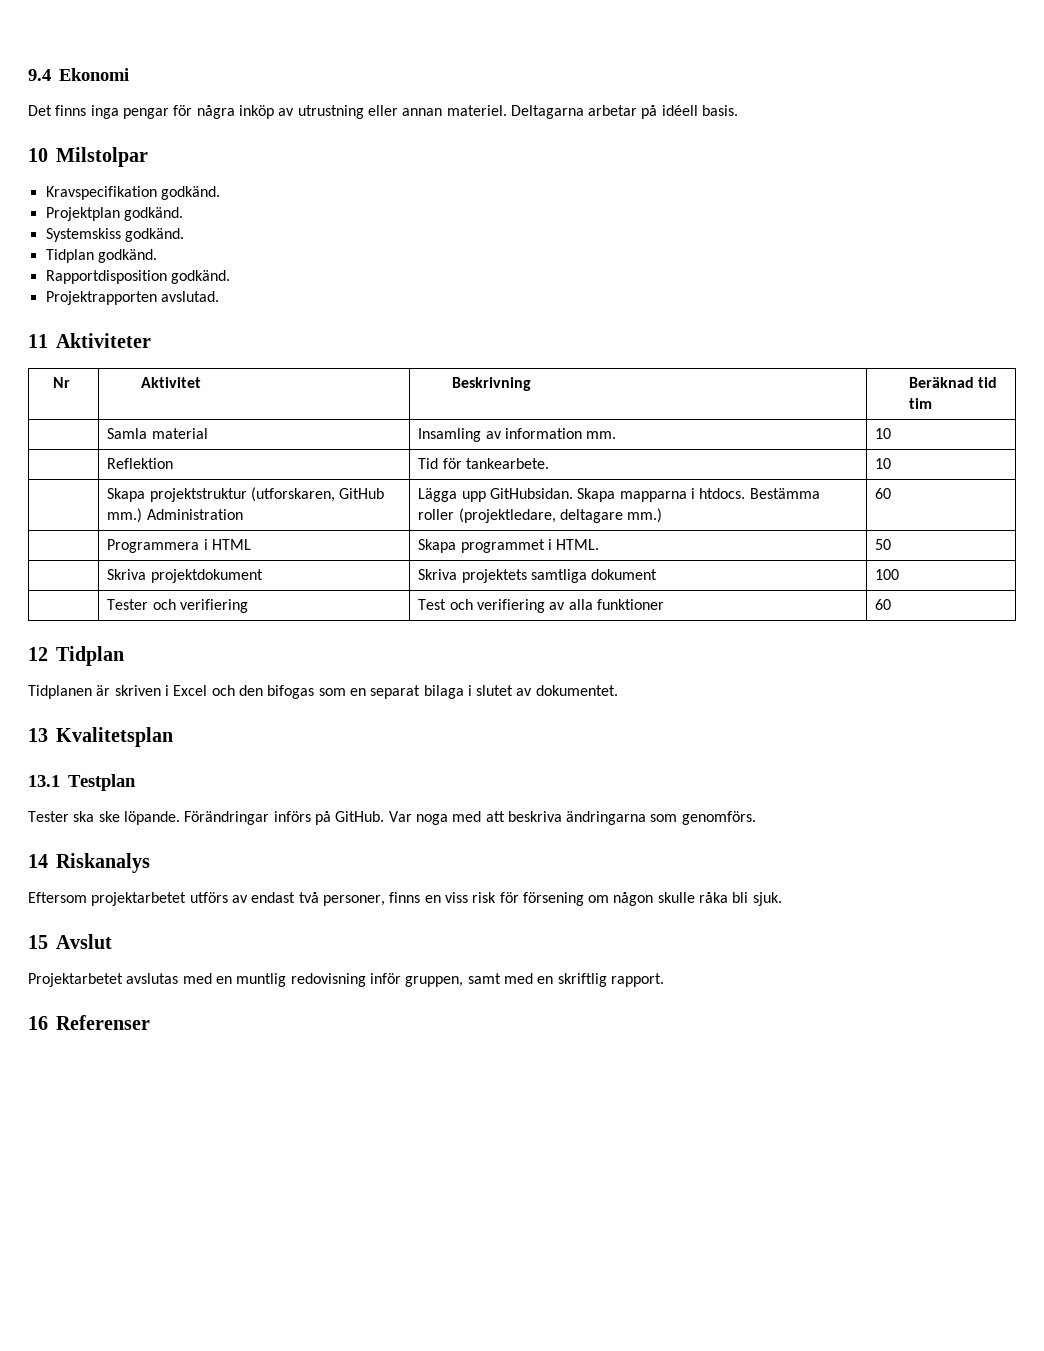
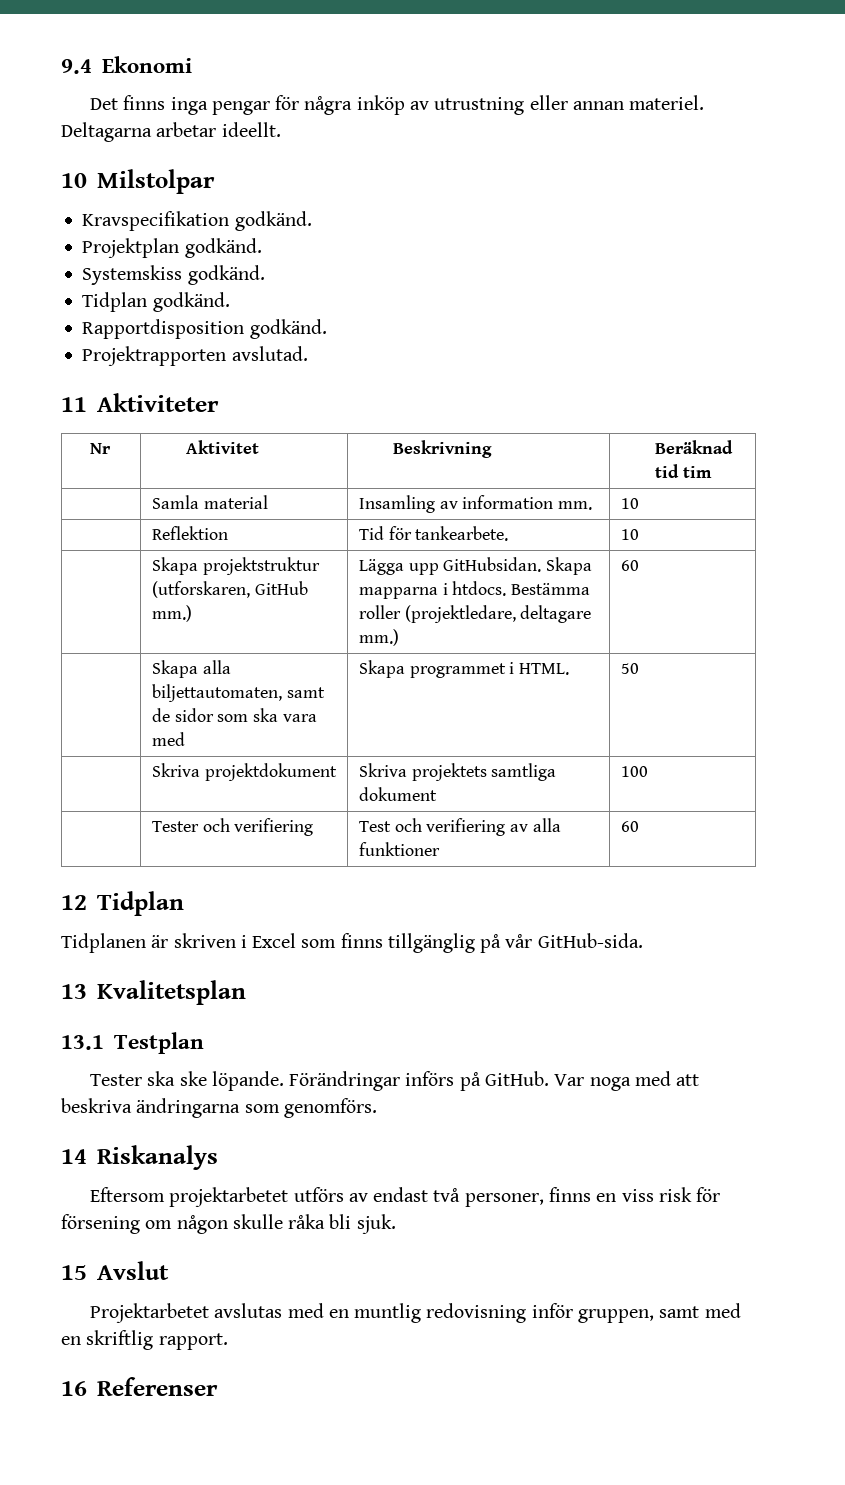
[641,105,739,119] på idéell basis. -> [221,122,281,137] ideellt.
[146,509,243,520] Administration -> (192, 613) none
[107,539,252,553] Programmera i HTML -> [151,660,231,678] [151,684,325,702] [151,708,317,722] [151,732,185,746] Skapa alla biljettautomaten, samt de sidor som ska vara med
[211,685,618,699] och den bifogas som en separat bilaga i slutet av dokumentet. -> [301,933,643,953] som finns tillgänglig på vår GitHub-sida.

